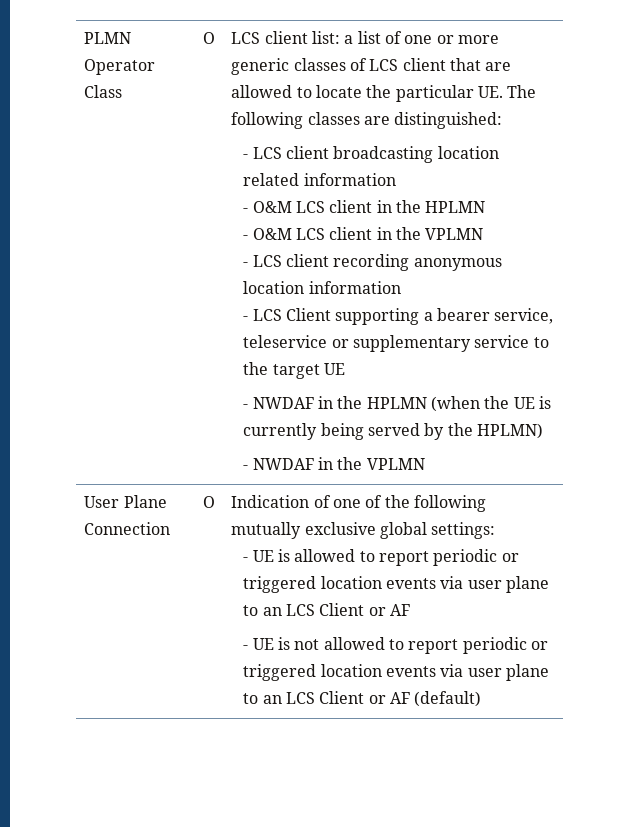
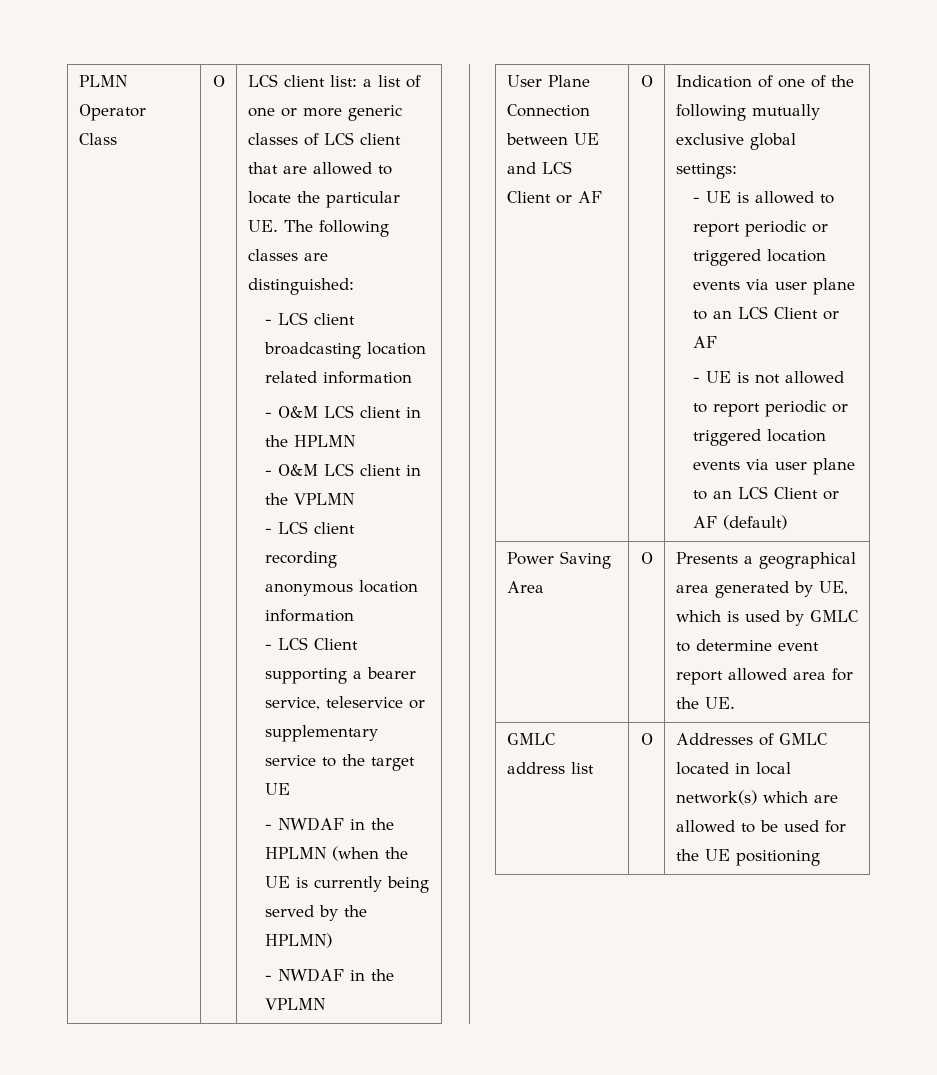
(171, 528) none -> [505,133,599,145] [506,161,572,174] [506,191,602,204] between UE and LCS Client or AF
(482, 699) none -> [506,551,611,569] [506,581,544,593] [640,552,653,564] [675,552,856,569] [675,581,848,598] [675,610,859,626] [675,639,819,652] [675,668,853,685] [675,697,735,709] [506,733,556,745] [506,762,594,774] [640,733,653,745] [675,733,828,746] [675,762,791,775] [675,790,838,805] [675,820,846,833] [675,849,820,866] // Power Saving Area | O | Presents a geographical area generated by UE, which is used by GMLC to determine event report allowed area for the UE. // GMLC address list | O | Addresses of GMLC located in local network(s) which are allowed to be used for the UE positioning

